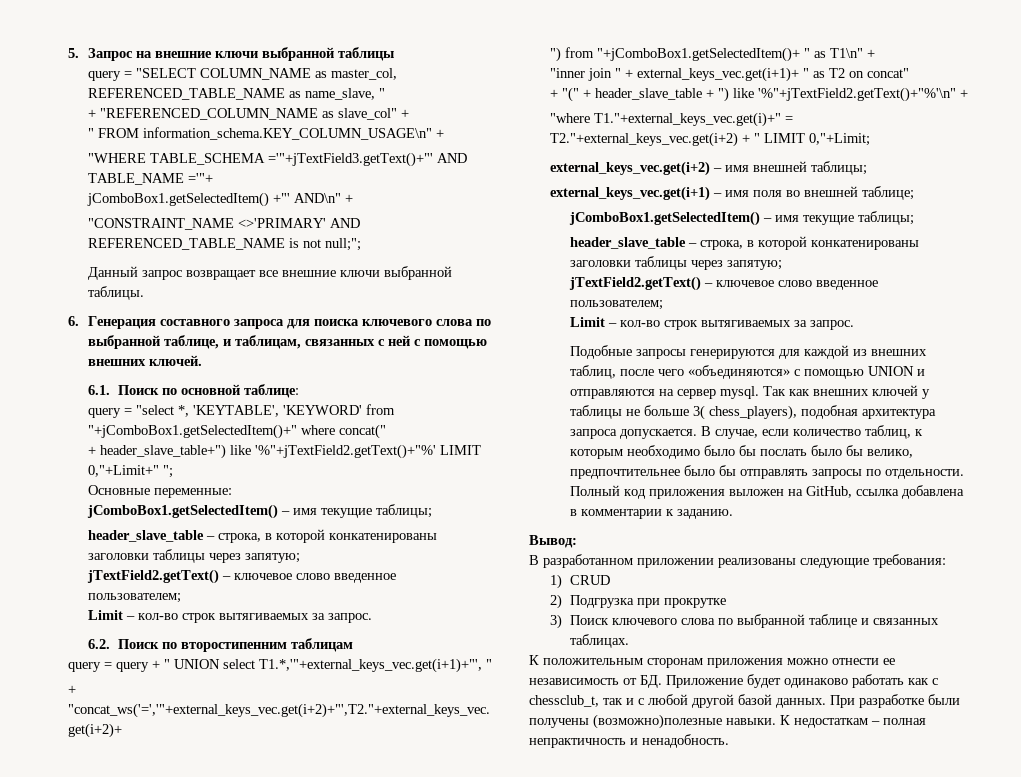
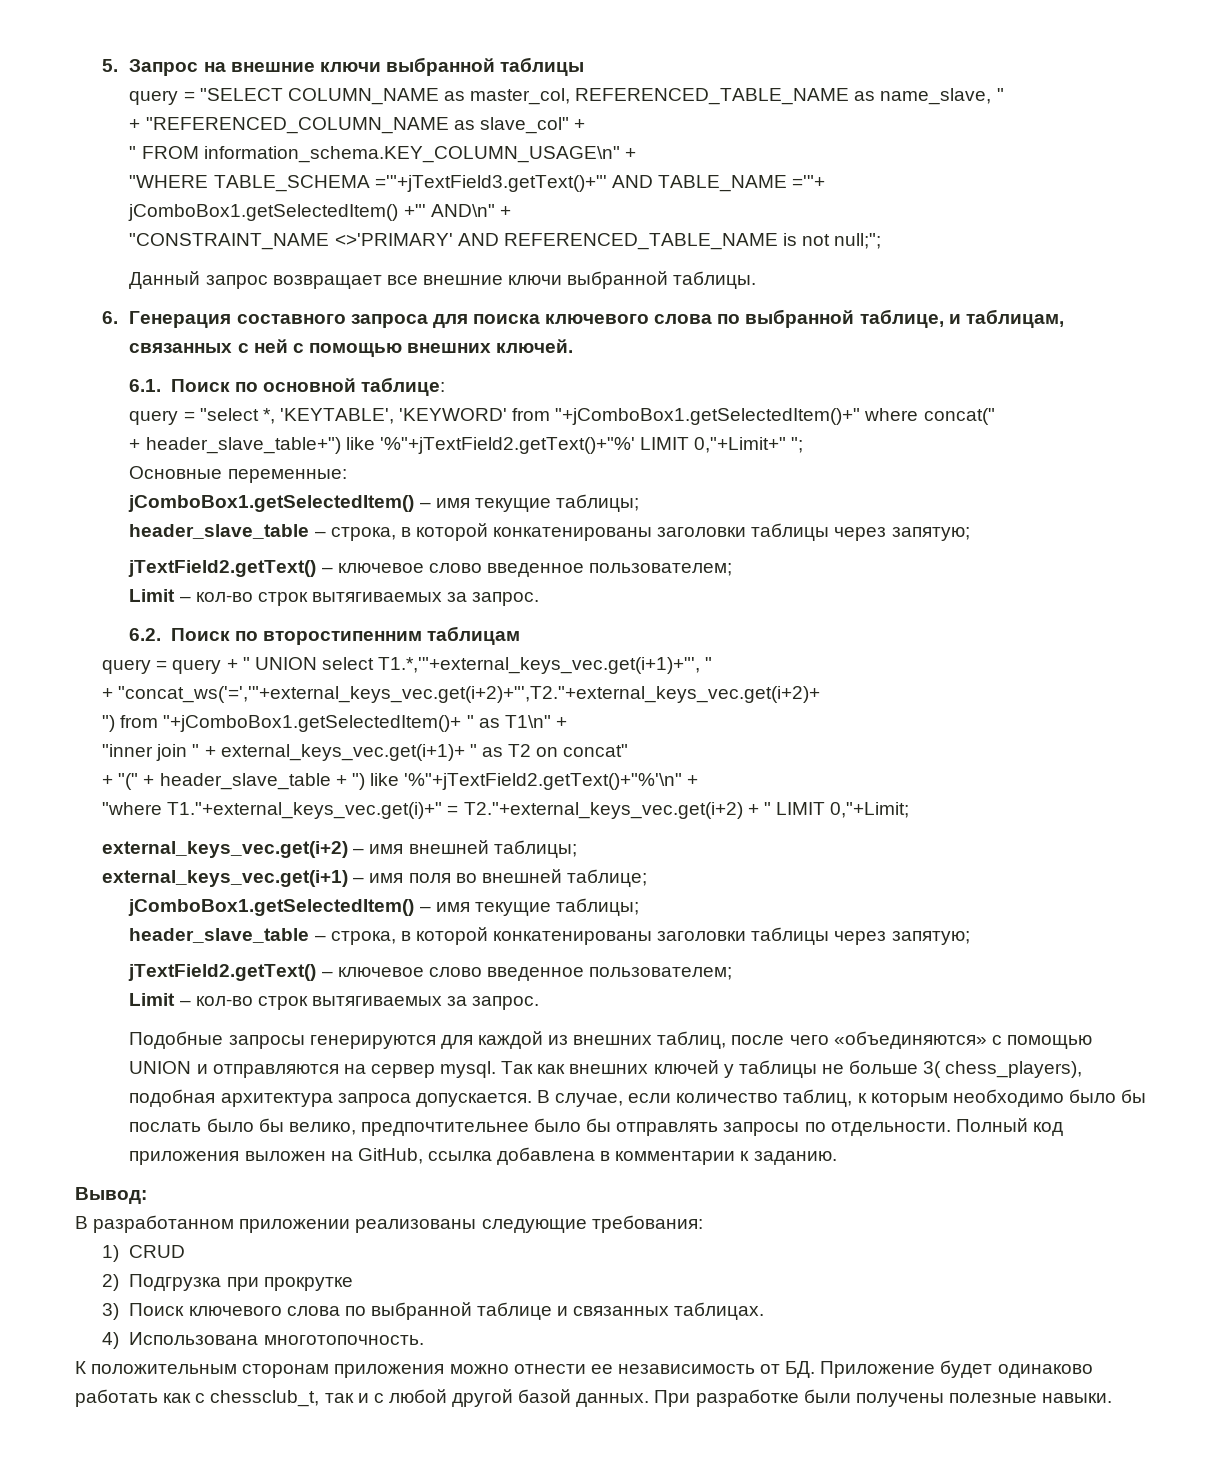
(630, 641) none -> [102,1332,424,1349] // 4) Использована многотопочность.
[593,714,926,729] [529,734,729,748] (возможно)полезные навыки. К недостаткам – полная непрактичность и ненадобность. -> [948,1393,1113,1403] полезные навыки.

